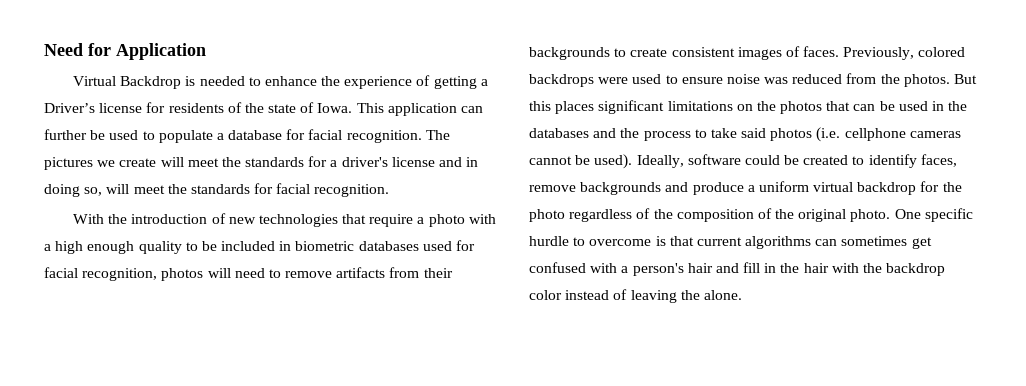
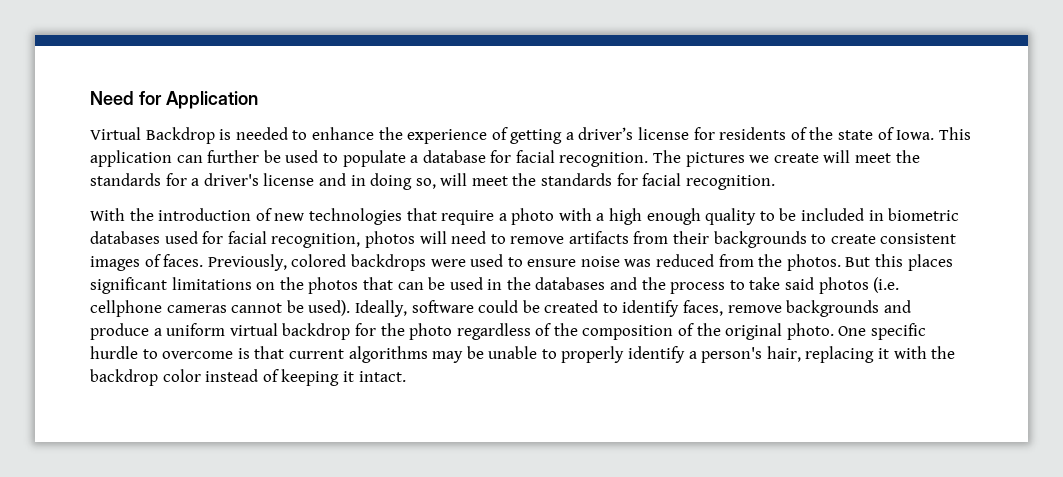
[44,103,95,113] Driver’s -> [578,127,634,140] driver’s
[815,236,932,249] [529,262,829,276] can sometimes get confused with a person's hair and fill in the hair -> [432,346,890,363] may be unable to properly identify a person's hair, replacing it
[630,290,742,303] leaving the alone. -> [281,369,406,386] keeping it intact.

